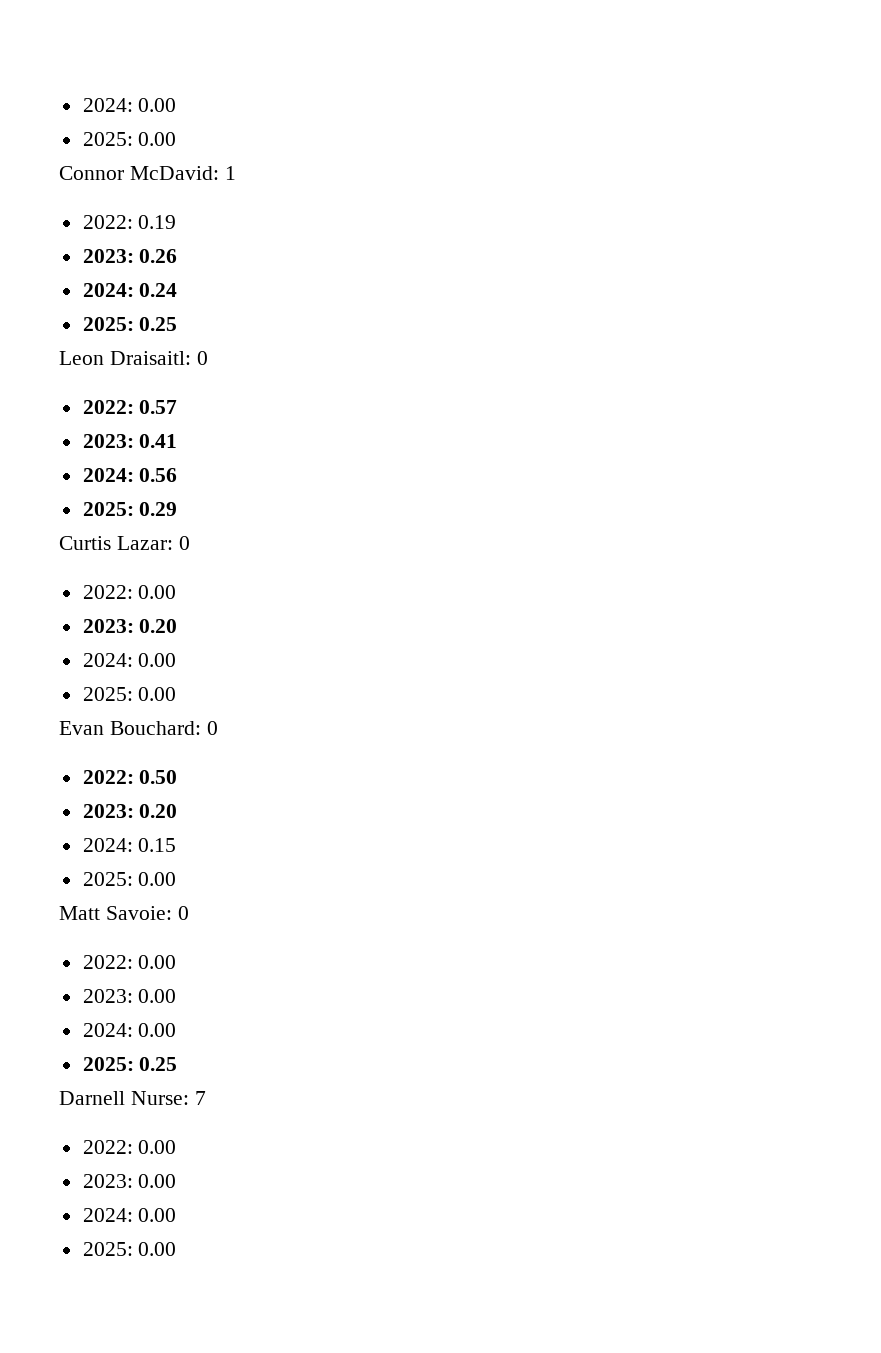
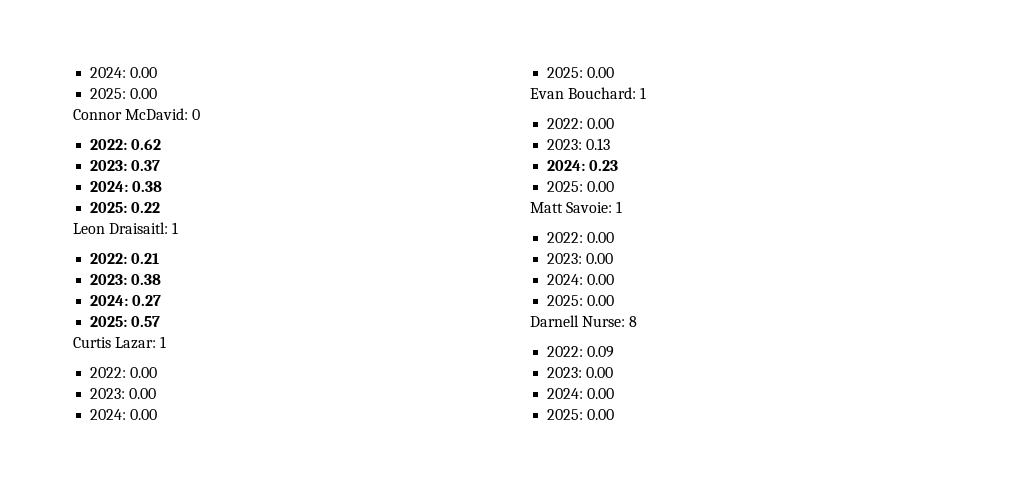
[224,166,236,180] [82,215,177,229] [82,249,178,263] [82,283,178,297] [82,317,178,331] [59,351,208,365] [82,400,178,414] [82,434,178,448] [82,468,178,482] [82,502,178,516] [59,536,190,550] [82,585,177,599] [82,619,178,633] [82,653,177,667] [82,687,177,701] [59,721,218,735] [82,770,178,784] [82,804,178,818] [82,838,177,852] [82,872,177,886] [59,906,189,920] [82,955,177,969] [82,989,177,1003] [82,1023,177,1037] [82,1057,178,1071] [59,1091,206,1105] [82,1140,177,1154] [82,1174,177,1188] [82,1208,177,1222] [82,1242,177,1256] 1 // 2022: 0.19 // 2023: 0.26 // 2024: 0.24 // 2025: 0.25 // Leon Draisaitl: 0 // 2022: 0.57 // 2023: 0.41 // 2024: 0.56 // 2025: 0.29 // Curtis Lazar: 0 // 2022: 0.00 // 2023: 0.20 // 2024: 0.00 // 2025: 0.00 // Evan Bouchard: 0 // 2022: 0.50 // 2023: 0.20 // 2024: 0.15 // 2025: 0.00 // Matt Savoie: 0 // 2022: 0.00 // 2023: 0.00 // 2024: 0.00 // 2025: 0.25 // Darnell Nurse: 7 // 2022: 0.00 // 2023: 0.00 // 2024: 0.00 // 2025: 0.00 -> [192,109,201,120] [90,139,162,150] [90,160,161,171] [90,181,163,192] [90,202,161,213] [73,222,179,234] [90,253,160,264] [90,274,162,285] [90,295,162,306] [90,316,161,327] [73,336,167,349] [90,367,158,378] [90,388,157,399] [90,409,158,420] [547,67,615,78] [530,87,647,99] [547,118,615,129] [547,138,611,150] [547,160,619,171] [547,181,615,192] [530,201,623,213] [547,232,615,243] [547,253,614,264] [547,274,615,285] [547,295,615,306] [530,315,638,327] [547,346,615,358] [547,367,614,378] [547,388,615,399] [547,409,615,420] 0 // 2022: 0.62 // 2023: 0.37 // 2024: 0.38 // 2025: 0.22 // Leon Draisaitl: 1 // 2022: 0.21 // 2023: 0.38 // 2024: 0.27 // 2025: 0.57 // Curtis Lazar: 1 // 2022: 0.00 // 2023: 0.00 // 2024: 0.00 // 2025: 0.00 // Evan Bouchard: 1 // 2022: 0.00 // 2023: 0.13 // 2024: 0.23 // 2025: 0.00 // Matt Savoie: 1 // 2022: 0.00 // 2023: 0.00 // 2024: 0.00 // 2025: 0.00 // Darnell Nurse: 8 // 2022: 0.09 // 2023: 0.00 // 2024: 0.00 // 2025: 0.00

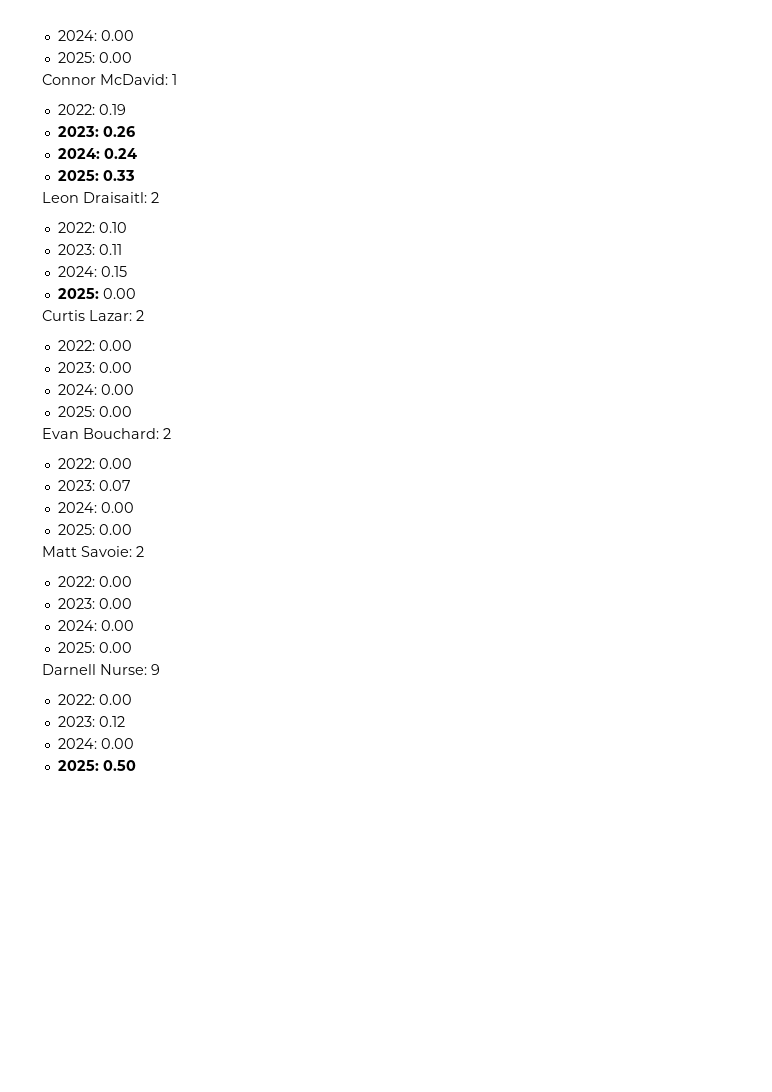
[192,109,201,120] [90,139,162,150] [90,160,161,171] [90,181,163,192] [90,202,161,213] 0 // 2022: 0.62 // 2023: 0.37 // 2024: 0.38 // 2025: 0.22 -> [172,74,177,85] [57,104,126,115] [57,126,135,137] [57,148,137,159] [57,170,135,181] 1 // 2022: 0.19 // 2023: 0.26 // 2024: 0.24 // 2025: 0.33
[172,222,179,234] [90,253,160,264] [90,274,162,285] [90,295,162,306] [90,316,161,327] 1 // 2022: 0.21 // 2023: 0.38 // 2024: 0.27 // 2025: 0.57 -> [151,192,159,203] [57,222,127,233] [57,244,122,255] [57,266,127,277] [57,288,136,299] 2 // 2022: 0.10 // 2023: 0.11 // 2024: 0.15 // 2025: 0.00
[160,336,167,348] 1 -> [136,310,144,321] 2
[640,87,647,99] [547,118,615,129] [547,138,611,150] [547,160,619,171] 1 // 2022: 0.00 // 2023: 0.13 // 2024: 0.23 -> [163,428,171,439] [57,458,132,469] [57,480,131,491] [57,502,134,513] 2 // 2022: 0.00 // 2023: 0.07 // 2024: 0.00
[616,201,623,213] 1 -> [136,546,144,557] 2
[629,316,638,327] [547,346,615,358] [547,367,614,378] [547,388,615,399] [547,409,615,420] 8 // 2022: 0.09 // 2023: 0.00 // 2024: 0.00 // 2025: 0.00 -> [151,664,160,675] [57,694,132,705] [57,716,125,727] [57,738,134,749] [57,760,136,771] 9 // 2022: 0.00 // 2023: 0.12 // 2024: 0.00 // 2025: 0.50

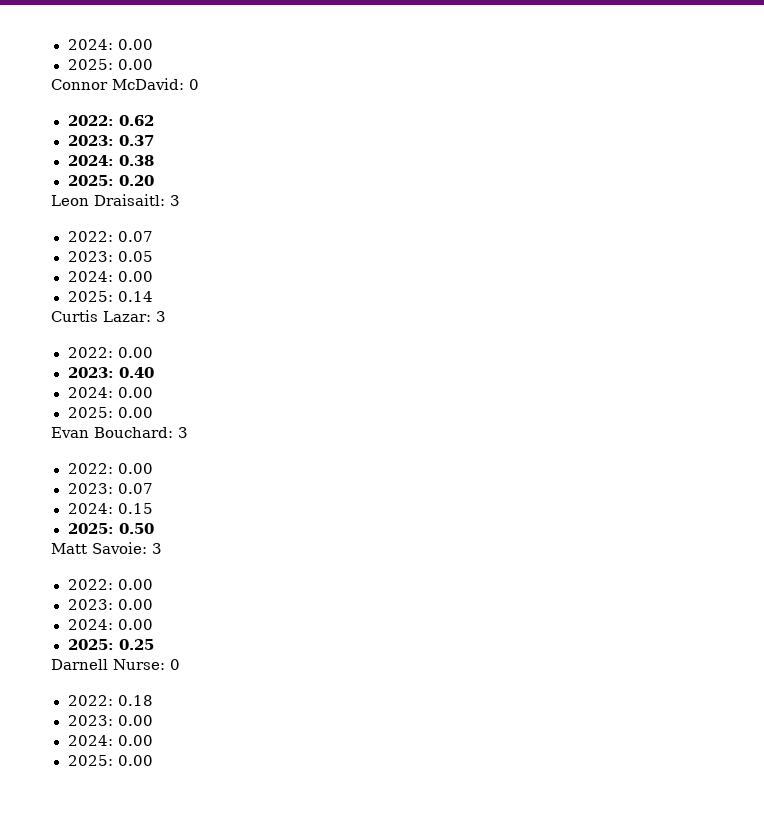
[172,74,177,85] [57,104,126,115] [57,126,135,137] [57,148,137,159] [57,170,135,181] 1 // 2022: 0.19 // 2023: 0.26 // 2024: 0.24 // 2025: 0.33 -> [189,79,199,90] [67,115,154,126] [67,135,154,146] [67,155,154,166] [67,175,154,186] 0 // 2022: 0.62 // 2023: 0.37 // 2024: 0.38 // 2025: 0.20
[151,192,159,203] [57,222,127,233] [57,244,122,255] 2 // 2022: 0.10 // 2023: 0.11 -> [170,195,180,206] [67,231,153,242] [67,251,153,262] [67,271,153,282] [67,291,153,302] [51,310,166,322] [67,347,153,358] [67,367,154,378] [67,387,153,398] [67,407,153,418] [51,427,188,438] [67,463,153,474] [67,483,153,494] 3 // 2022: 0.07 // 2023: 0.05 // 2024: 0.00 // 2025: 0.14 // Curtis Lazar: 3 // 2022: 0.00 // 2023: 0.40 // 2024: 0.00 // 2025: 0.00 // Evan Bouchard: 3 // 2022: 0.00 // 2023: 0.07
[102,288,136,299] [42,310,144,321] [57,340,132,351] [57,362,132,373] [57,384,134,395] [57,406,132,417] [42,428,171,439] [57,458,132,469] [57,480,131,491] [57,502,134,513] [57,524,132,535] [42,546,144,557] [57,576,132,587] [57,598,132,609] [57,620,134,631] [57,642,132,653] [42,664,160,675] [57,694,132,705] [57,716,125,727] [57,738,134,749] [57,760,136,771] 0.00 // Curtis Lazar: 2 // 2022: 0.00 // 2023: 0.00 // 2024: 0.00 // 2025: 0.00 // Evan Bouchard: 2 // 2022: 0.00 // 2023: 0.07 // 2024: 0.00 // 2025: 0.00 // Matt Savoie: 2 // 2022: 0.00 // 2023: 0.00 // 2024: 0.00 // 2025: 0.00 // Darnell Nurse: 9 // 2022: 0.00 // 2023: 0.12 // 2024: 0.00 // 2025: 0.50 -> [118,523,154,534] [51,542,162,554] [67,579,153,590] [67,599,153,610] [67,619,153,630] [67,639,154,650] [51,659,180,670] [67,695,153,706] [67,715,153,726] [67,735,153,746] [67,755,153,766] 0.50 // Matt Savoie: 3 // 2022: 0.00 // 2023: 0.00 // 2024: 0.00 // 2025: 0.25 // Darnell Nurse: 0 // 2022: 0.18 // 2023: 0.00 // 2024: 0.00 // 2025: 0.00

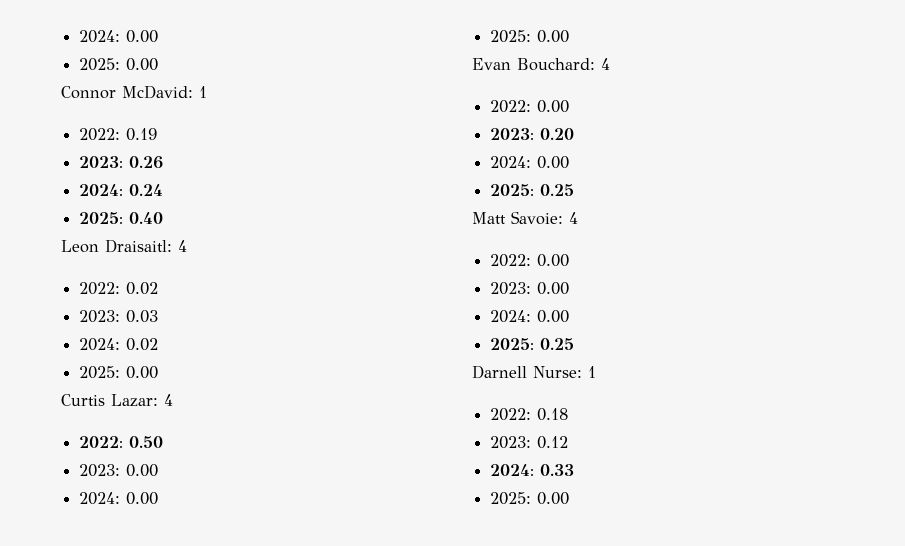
[189,79,199,90] [67,115,154,126] [67,135,154,146] [67,155,154,166] [67,175,154,186] 0 // 2022: 0.62 // 2023: 0.37 // 2024: 0.38 // 2025: 0.20 -> [199,86,207,98] [79,128,158,141] [79,156,164,169] [79,184,164,196] [79,212,164,224] 1 // 2022: 0.19 // 2023: 0.26 // 2024: 0.24 // 2025: 0.40
[170,195,180,206] [67,231,153,242] [67,251,153,262] [67,271,153,282] [67,291,153,302] 3 // 2022: 0.07 // 2023: 0.05 // 2024: 0.00 // 2025: 0.14 -> [178,240,187,252] [79,282,159,295] [79,310,159,323] [79,338,159,351] [79,366,159,379] 4 // 2022: 0.02 // 2023: 0.03 // 2024: 0.02 // 2025: 0.00
[156,311,166,322] [67,347,153,358] [67,367,154,378] 3 // 2022: 0.00 // 2023: 0.40 -> [164,394,173,406] [79,436,164,448] [79,464,159,477] 4 // 2022: 0.50 // 2023: 0.00
[178,427,188,438] [67,463,153,474] [67,483,153,494] [67,503,153,514] [67,523,154,534] 3 // 2022: 0.00 // 2023: 0.07 // 2024: 0.15 // 2025: 0.50 -> [601,58,610,70] [490,100,570,113] [490,128,575,140] [490,156,570,169] [490,184,575,196] 4 // 2022: 0.00 // 2023: 0.20 // 2024: 0.00 // 2025: 0.25
[152,543,162,554] 3 -> [569,212,578,224] 4
[170,659,180,670] 0 -> [588,366,596,378] 1
[117,715,153,726] [67,735,153,746] 0.00 // 2024: 0.00 -> [537,436,569,449] [490,464,575,476] 0.12 // 2024: 0.33

